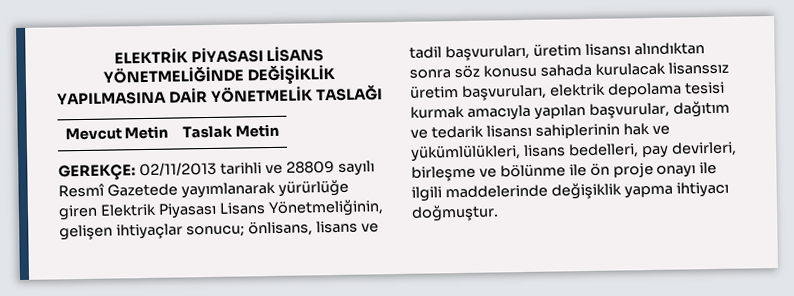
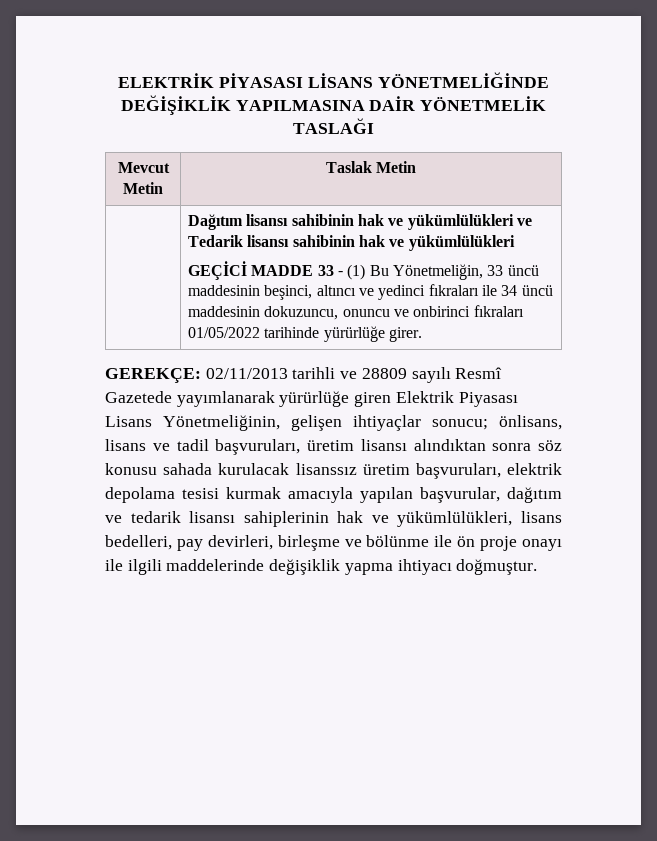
(279, 130) none -> [188,214,533,230] [188,235,515,251] [188,261,539,280] [188,284,553,300] [188,305,524,320] [188,326,423,342] // | Dağıtım lisansı sahibinin hak ve yükümlülükleri ve Tedarik lisansı sahibinin hak ve yükümlülükleri // GEÇİCİ MADDE 33 - (1) Bu Yönetmeliğin, 33 üncü maddesinin beşinci, altıncı ve yedinci fıkraları ile 34 üncü maddesinin dokuzuncu, onuncu ve onbirinci fıkraları 01/05/2022 tarihinde yürürlüğe girer.

